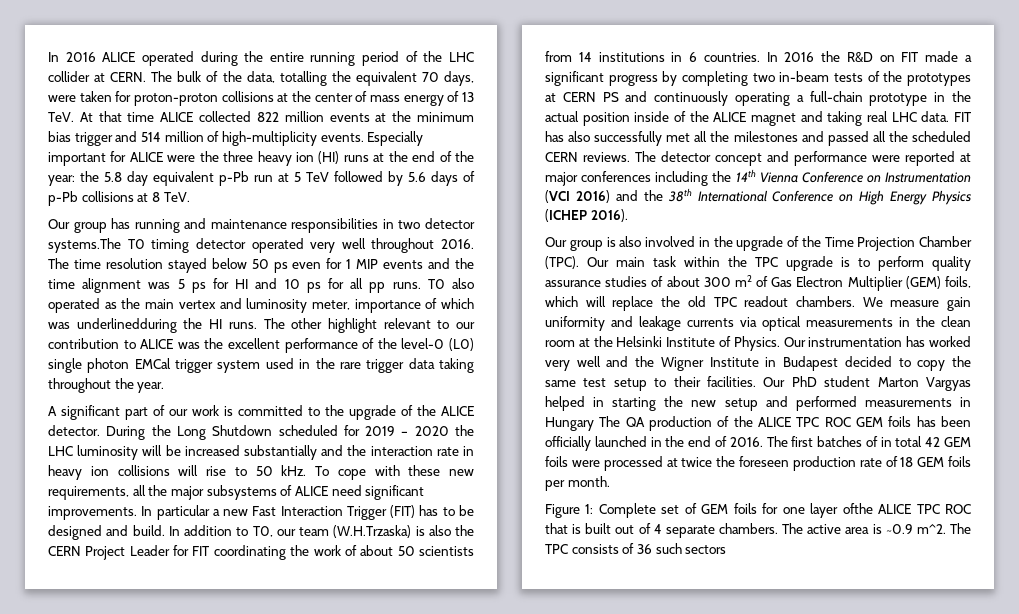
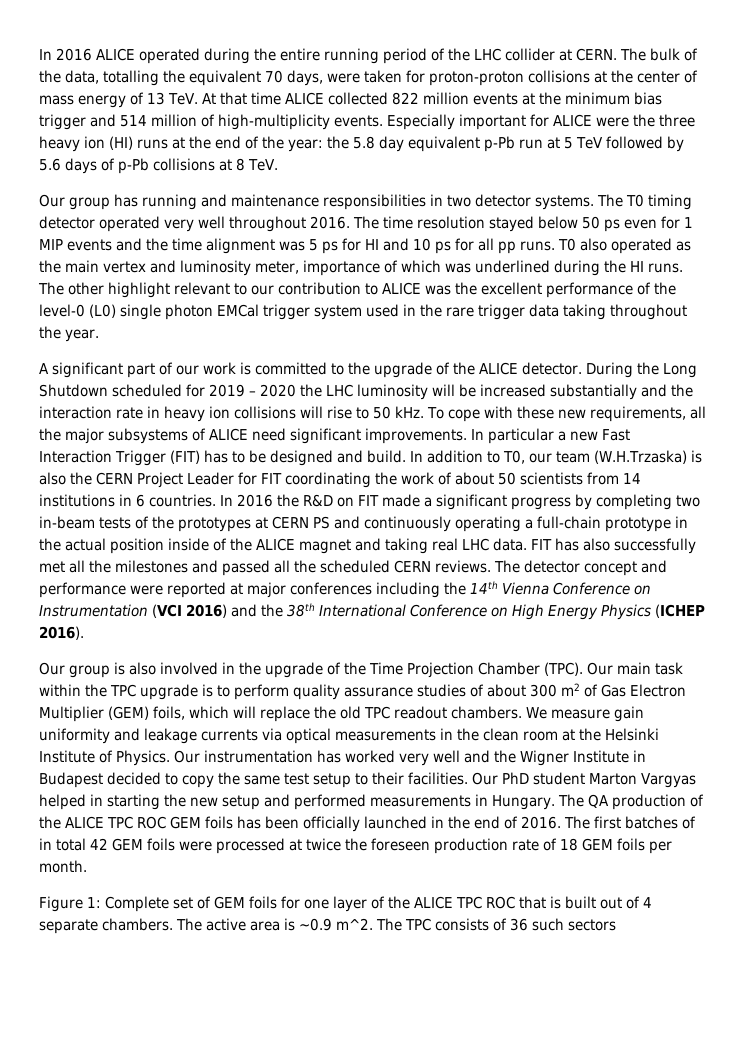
[48,238,121,253] systems.The -> [535,194,623,210] systems. The
[76,318,177,333] underlinedduring -> [475,260,600,276] underlined during
[545,417,594,431] Hungary -> [492,795,555,810] Hungary.
[842,503,873,514] ofthe -> [370,896,410,909] of the

